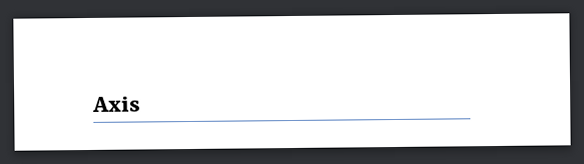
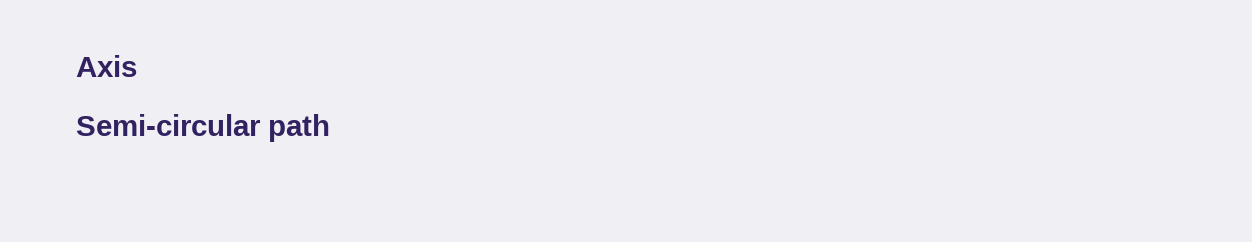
(141, 104) none -> [76,114,330,142] // Semi-circular path

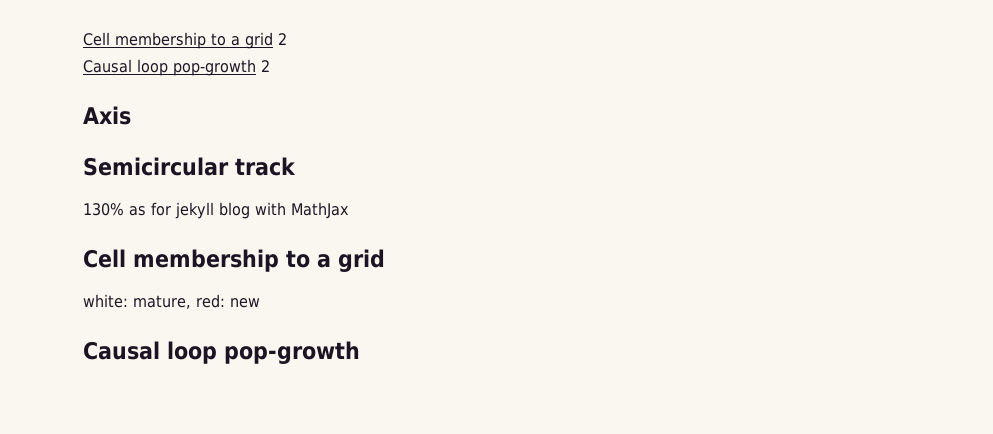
[76,55,137,77] [76,114,330,142] Axis // Semi-circular path -> [83,32,287,49] [83,59,270,76] [83,106,131,125] [83,157,296,176] [83,202,349,219] [83,249,385,272] [83,294,260,309] [83,341,360,364] Cell membership to a grid 2 // Causal loop pop-growth 2 // Axis // Semicircular track // 130% as for jekyll blog with MathJax // Cell membership to a grid // white: mature, red: new // Causal loop pop-growth

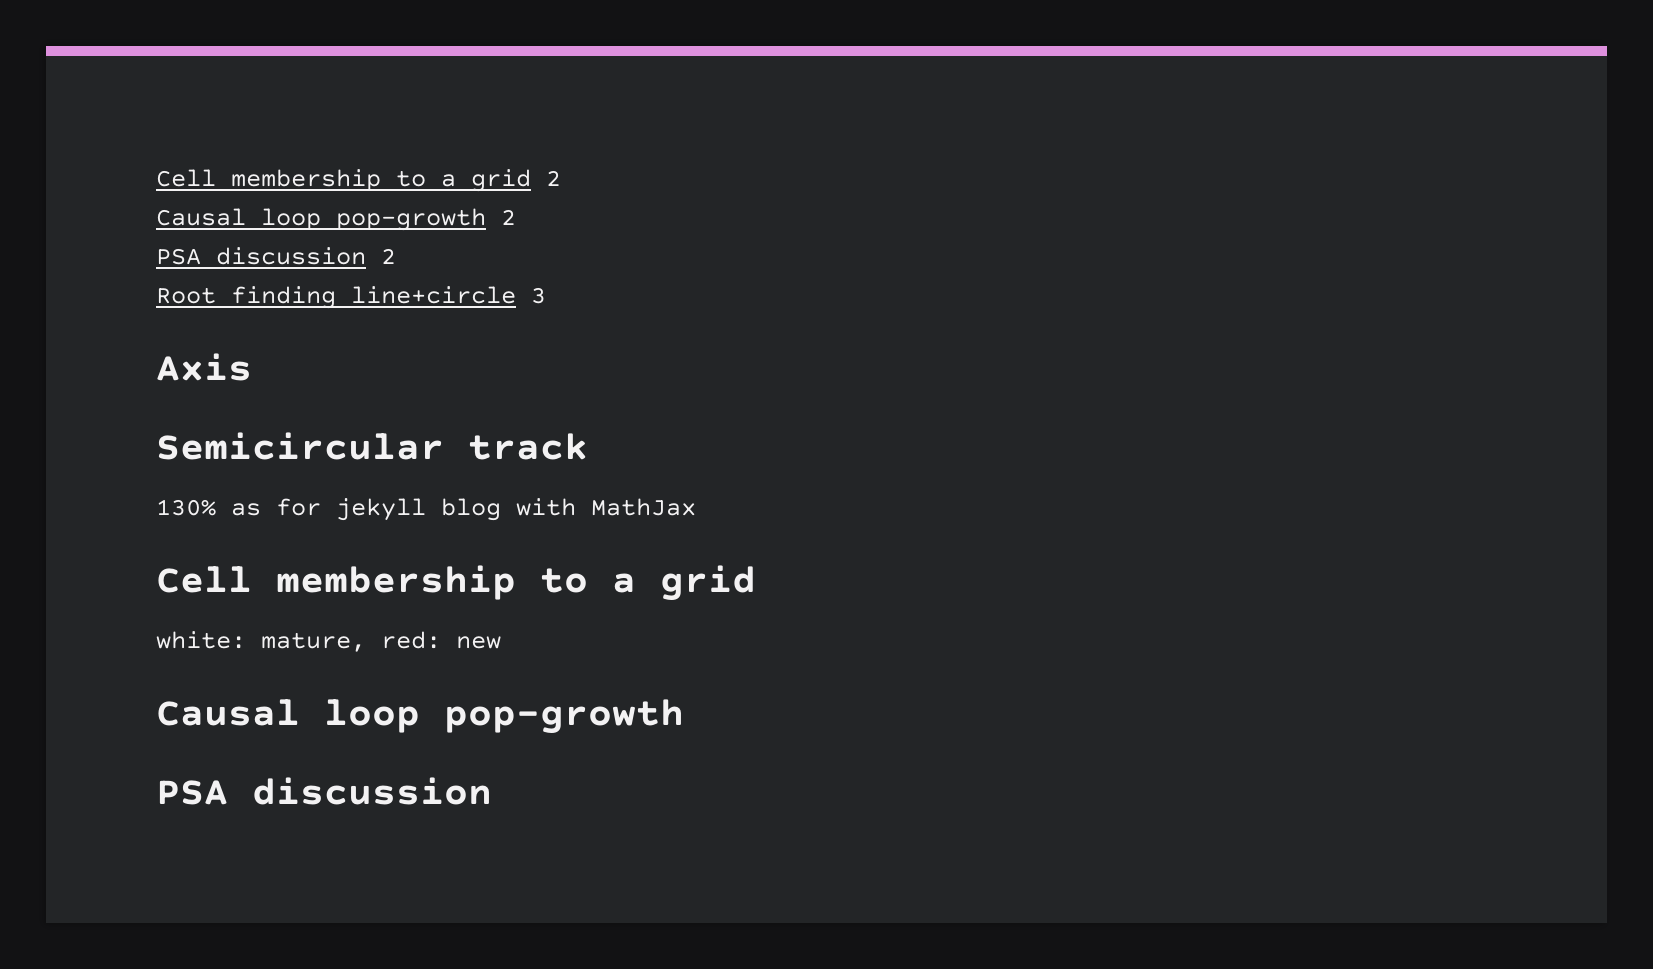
(270, 66) none -> [156,247,396,265] [156,286,546,309] // PSA discussion 2 // Root finding line+circle 3
(360, 352) none -> [156,777,492,805] // PSA discussion

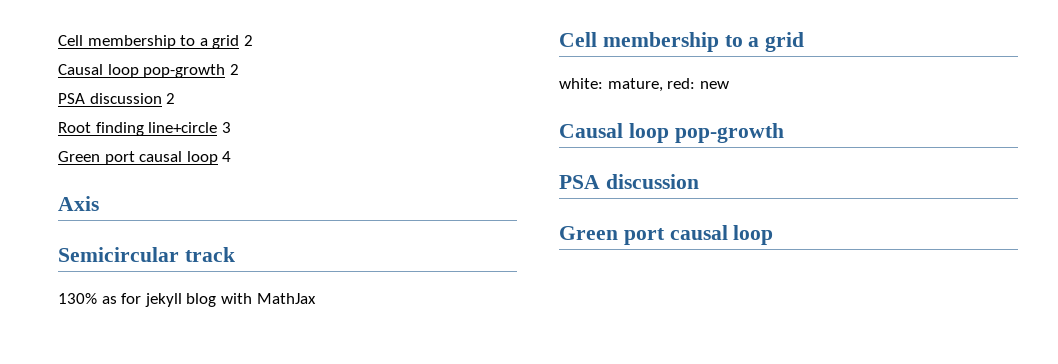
(546, 295) none -> [58,151,232,165] // Green port causal loop 4
(492, 791) none -> [559,225,774,245] // Green port causal loop

